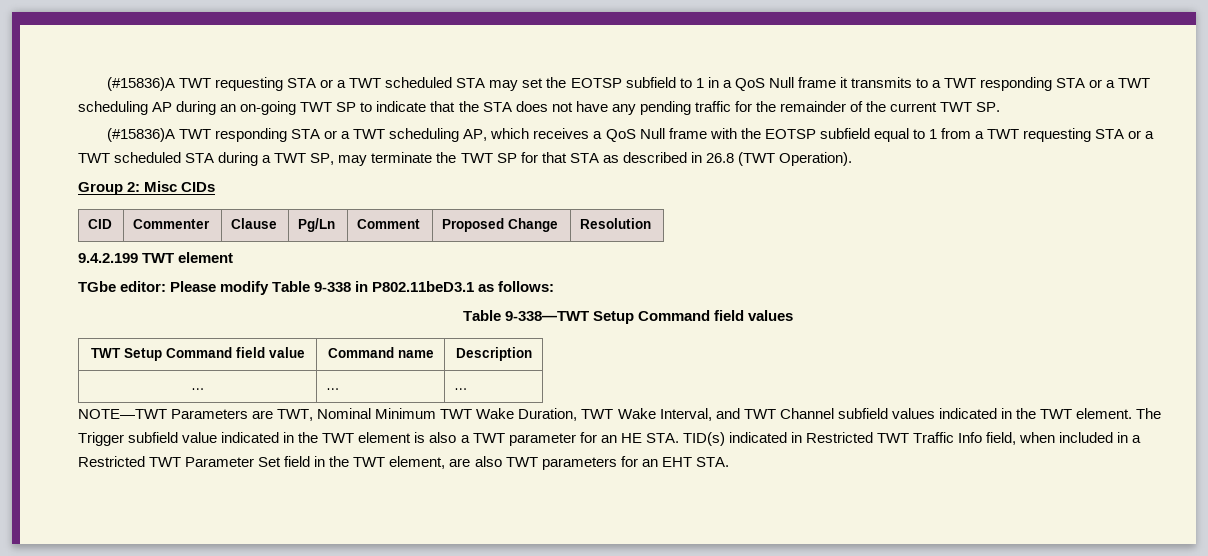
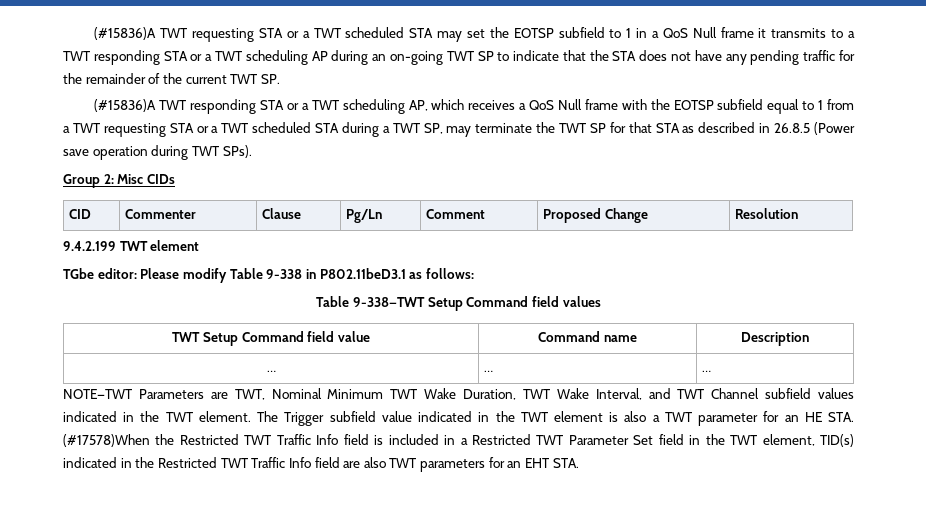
[705,152,852,166] 26.8 (TWT Operation). -> [774,122,856,135] [63,145,252,160] 26.8.5 (Power save operation during TWT SPs).
[682,432,1056,446] TID(s) indicated in Restricted TWT Traffic Info field, when -> [63,434,384,447] (#17578)When the Restricted TWT Traffic Info field is
(446, 462) none -> [820,434,855,447] [63,457,340,468] TID(s) indicated in the Restricted TWT Traffic Info field

